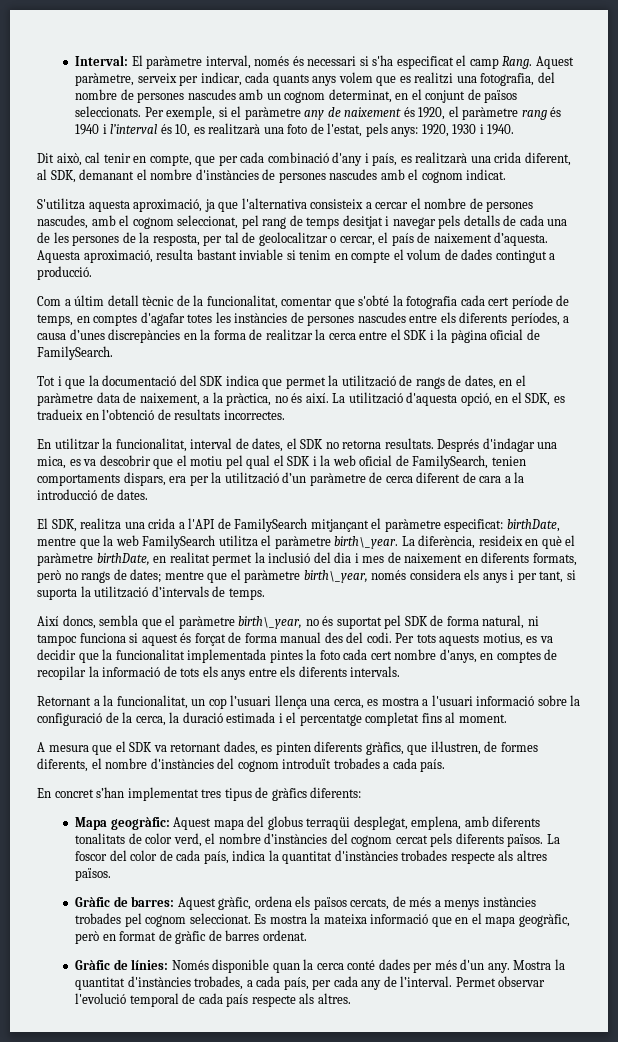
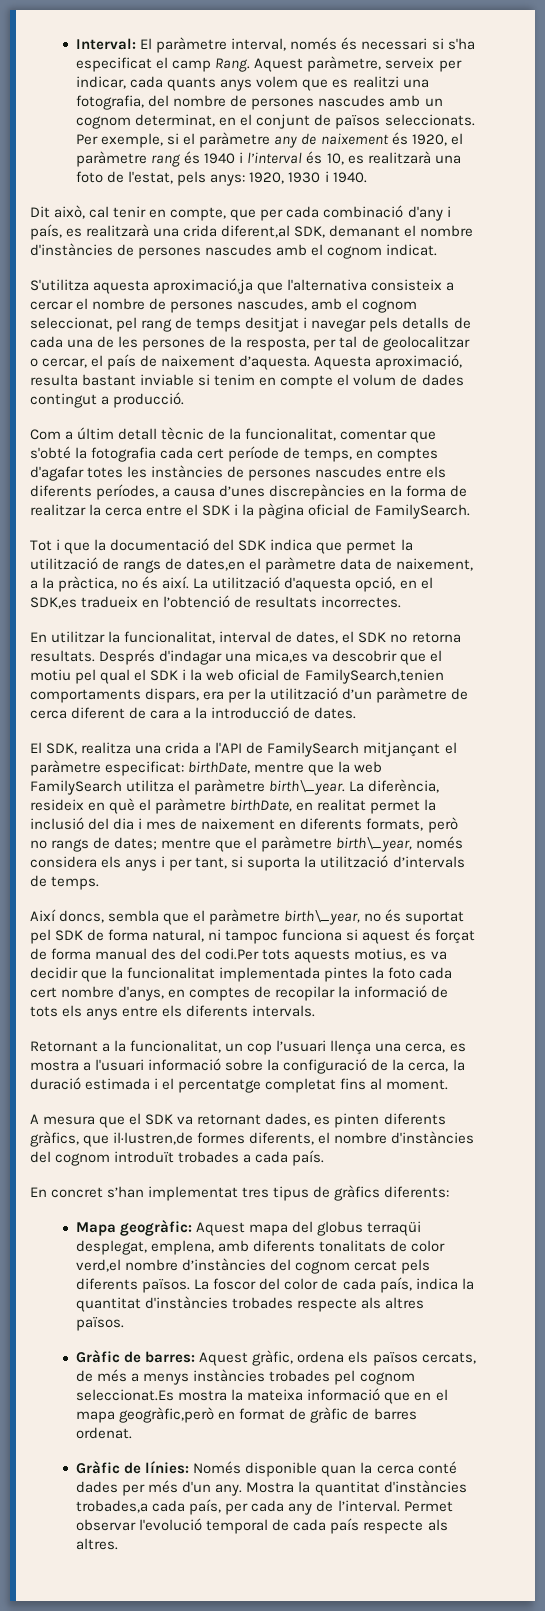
[524,152,571,166] [37,169,47,180] diferent, al -> [221,225,291,238] diferent,al
[133,199,215,212] aproximació, ja -> [153,278,254,294] aproximació,ja
[464,375,513,389] dates, en -> [186,558,246,571] dates,en
[525,393,565,406] SDK, es -> [30,597,77,609] SDK,es
[37,456,81,469] mica, es -> [255,650,309,663] mica,es
[412,455,526,469] FamilySearch, tenien -> [304,669,444,684] FamilySearch,tenien
[366,632,415,643] codi. Per -> [205,948,260,960] codi.Per
[430,741,498,755] il·lustren, de -> [113,1132,194,1145] il·lustren,de
[173,833,216,847] verd, el -> [76,1259,122,1272] verd,el
[189,913,267,924] seleccionat. Es -> [76,1389,175,1401] seleccionat.Es
[518,914,570,927] [75,931,100,944] geogràfic, però -> [119,1407,215,1423] geogràfic,però
[194,976,253,990] trobades, a -> [76,1500,149,1513] trobades,a

